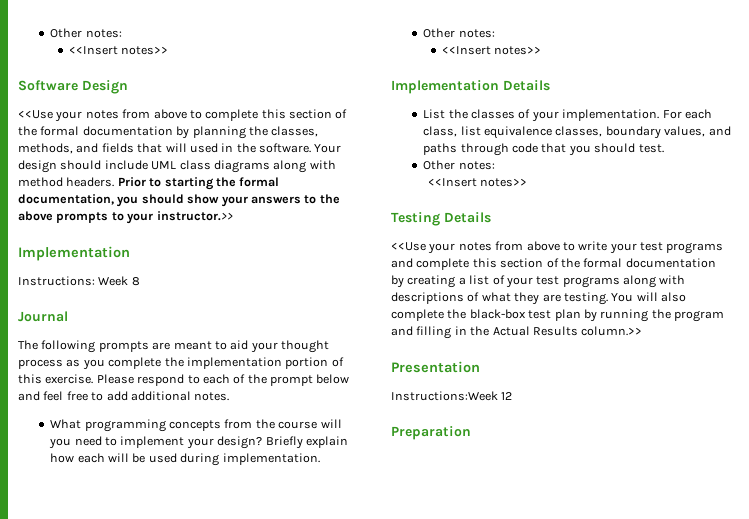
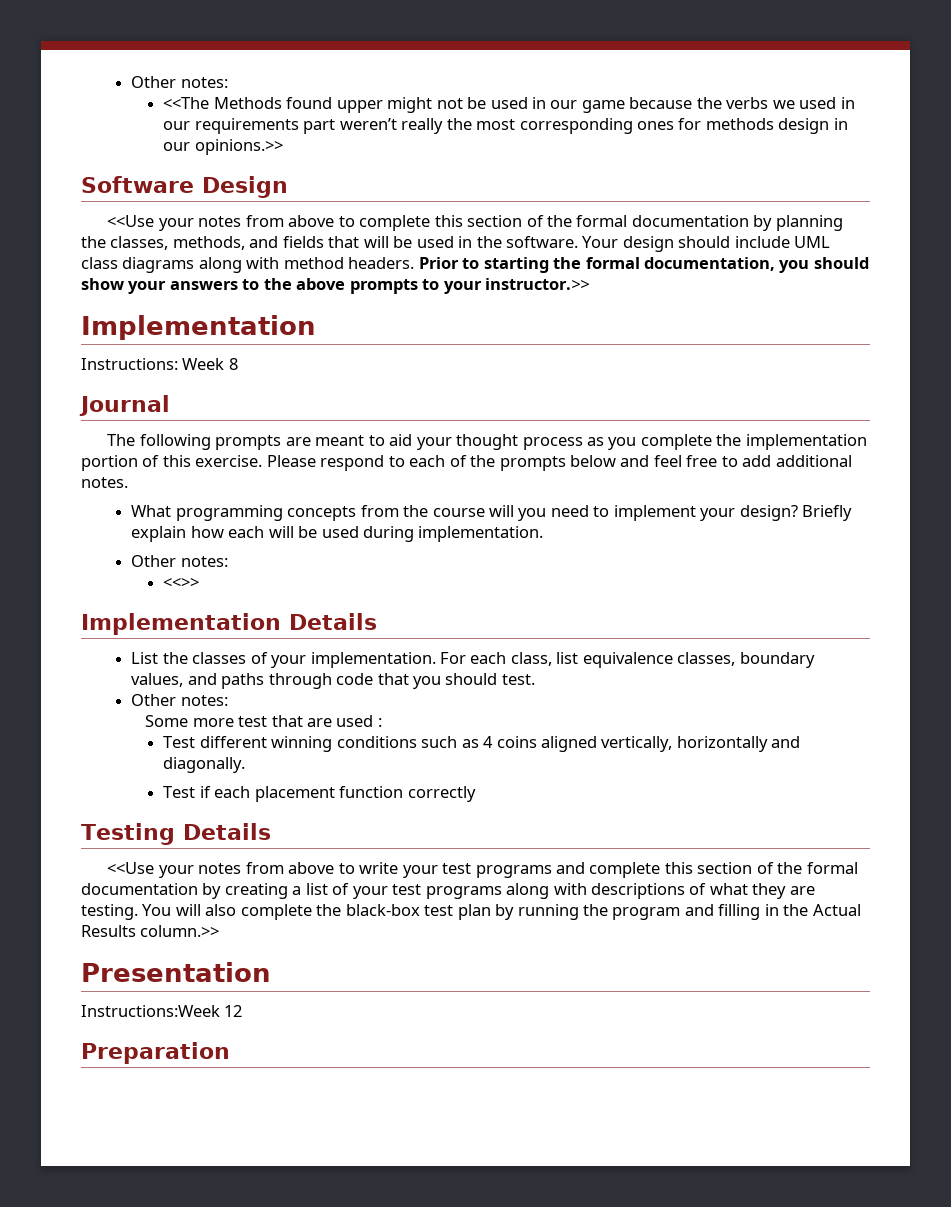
[50,28,122,38] [68,46,169,55] Other notes: // <<Insert notes>> -> [131,76,228,88] [163,97,855,113] [163,118,848,134] [163,139,283,155] Other notes: // <<The Methods found upper might not be used in our game because the verbs we used in our requirements part weren’t really the most corresponding ones for methods design in our opinions.>>
(187, 147) none -> [393,236,413,248] be
[270,375,313,386] prompt -> [499,456,566,471] prompts
[441,46,542,55] <<Insert notes>> -> [163,577,200,588] <<>>
[428,178,528,187] <<Insert notes>> -> [145,715,382,727] [163,736,801,752] [163,757,246,773] [163,786,476,802] Some more test that are used : // Test different winning conditions such as 4 coins aligned vertically, horizontally and diagonally. // Test if each placement function correctly

